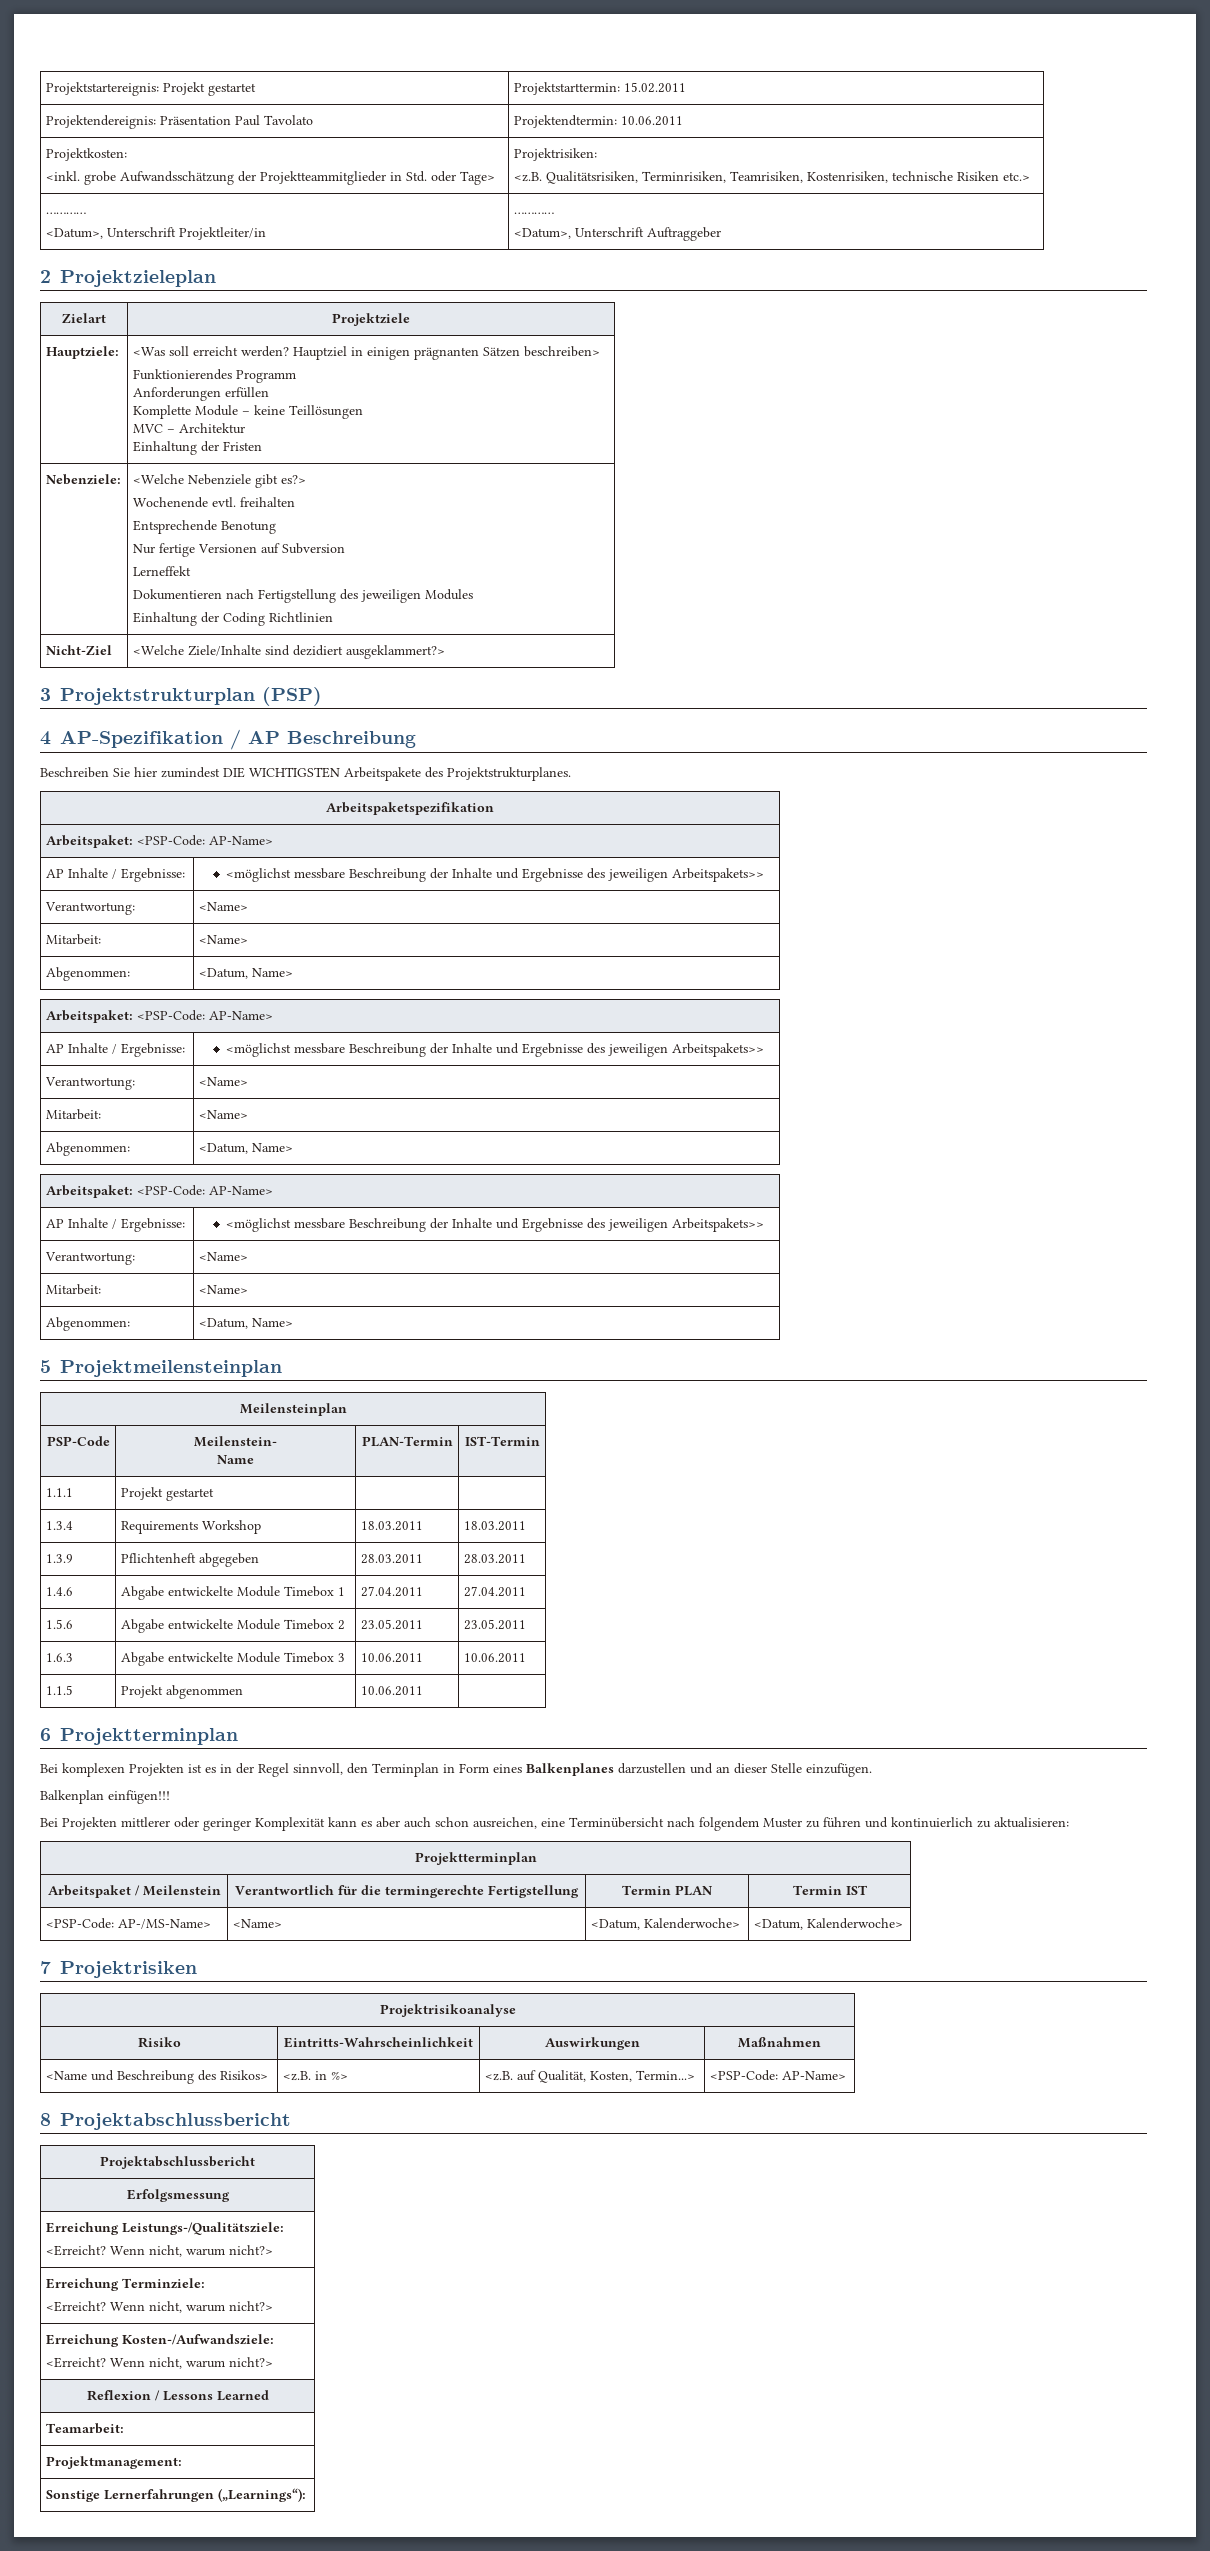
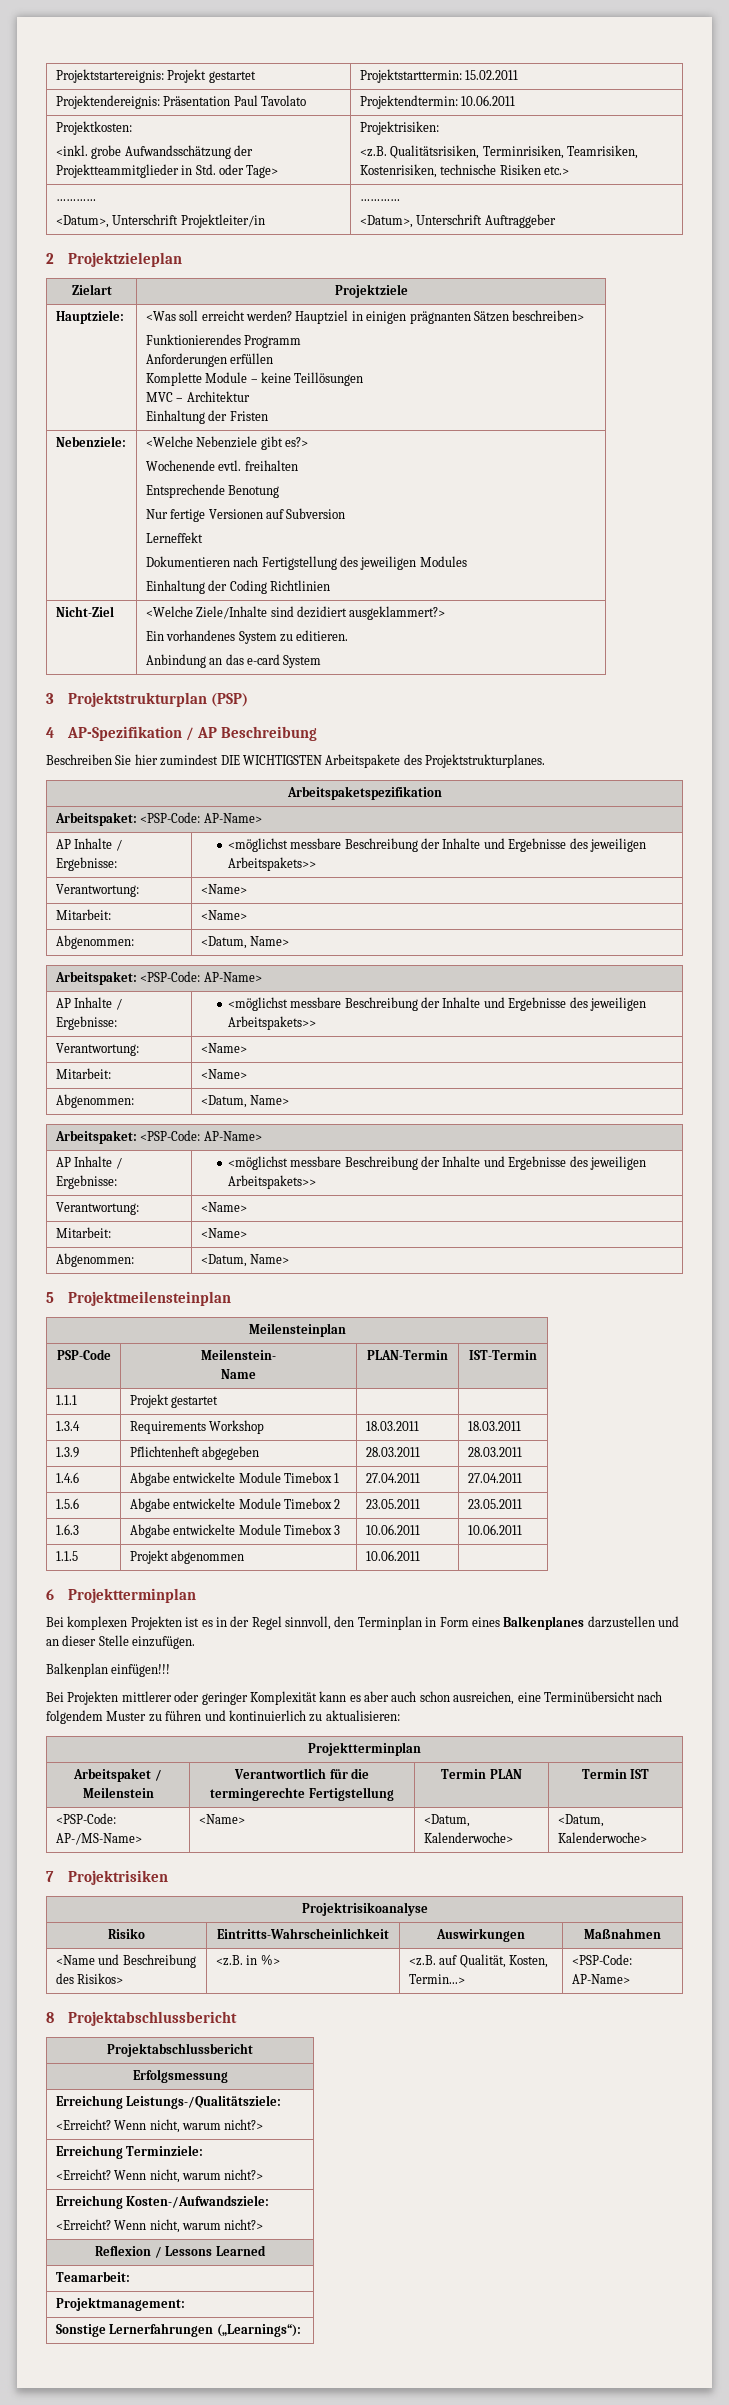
(445, 652) none -> [145,630,349,644] [145,654,322,668] // Ein vorhandenes System zu editieren. // Anbindung an das e-card System

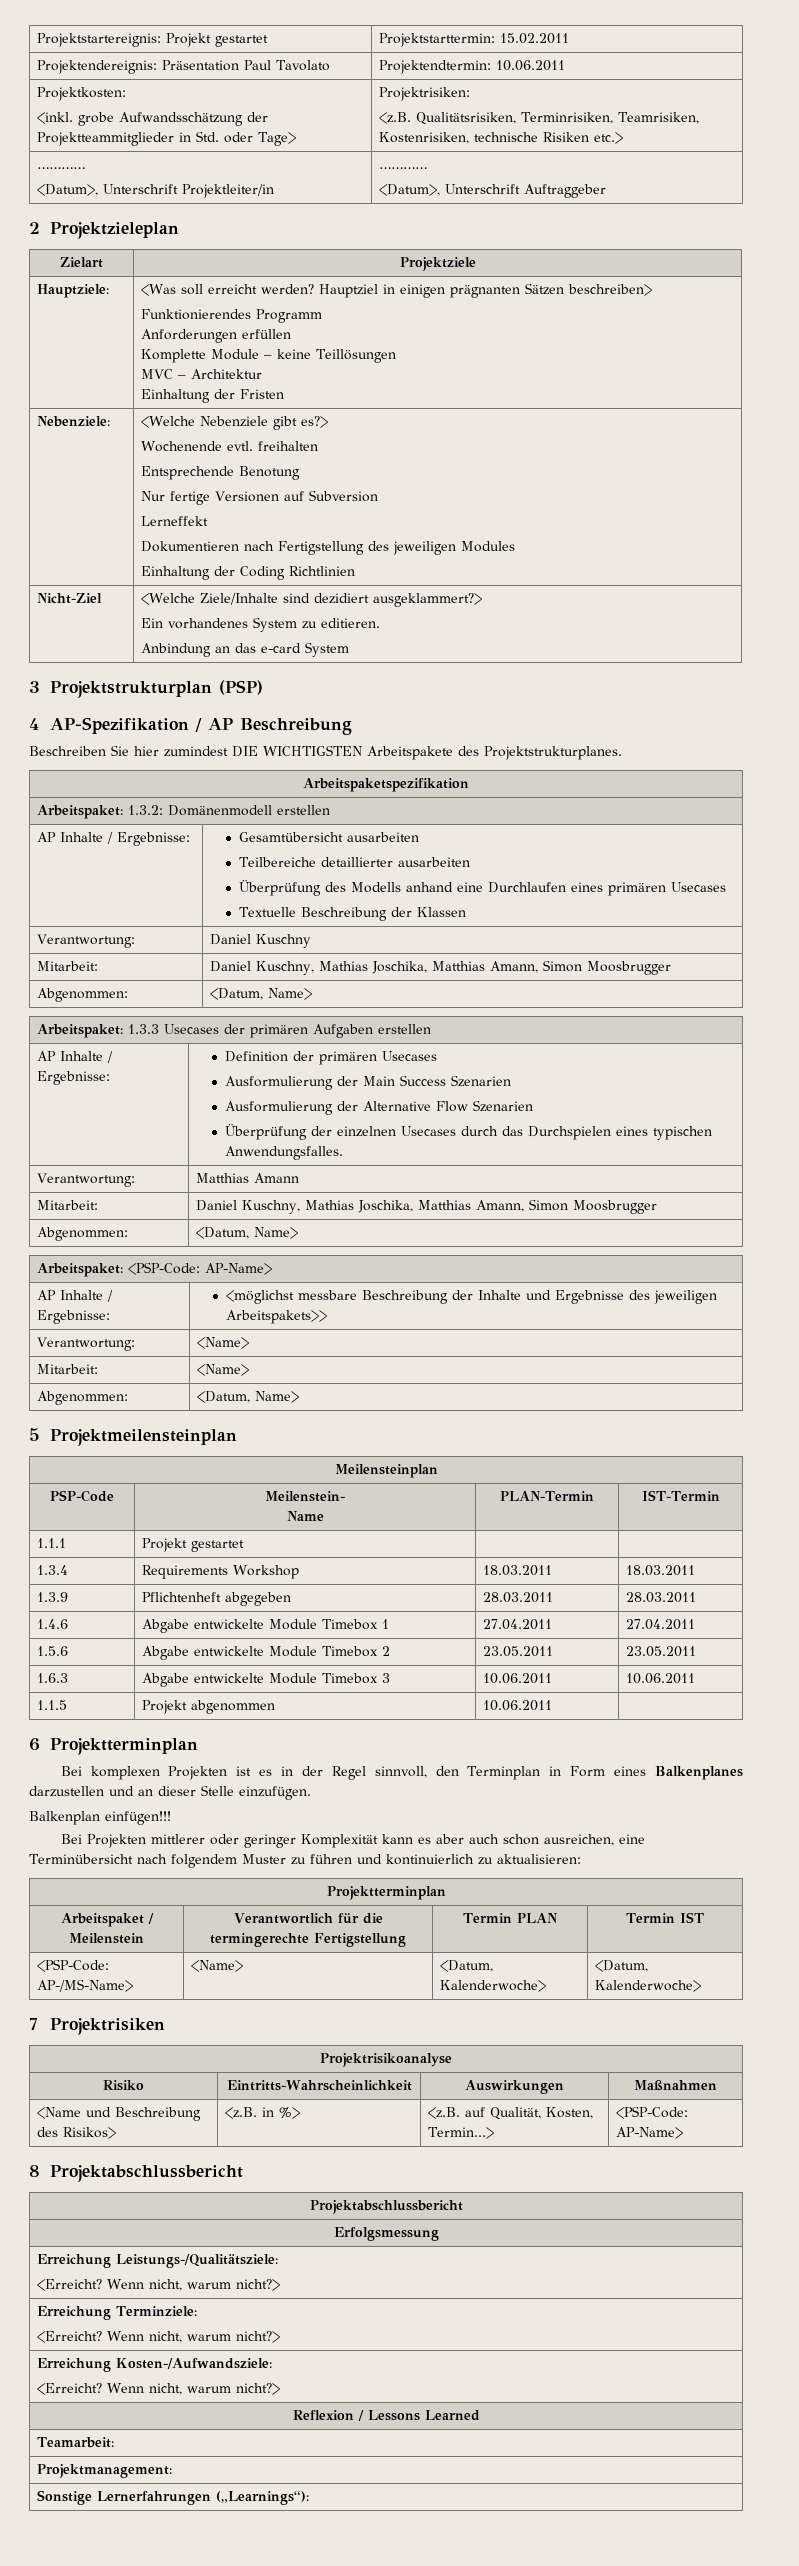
[140,812,262,823] [55,838,122,851] [55,857,117,871] [227,838,646,852] [227,857,316,871] [55,884,139,897] [200,884,247,894] [55,909,111,920] [200,910,247,920] [55,935,134,949] [200,936,290,949] [54,971,262,985] [55,997,122,1010] [55,1016,117,1030] [227,997,646,1011] [227,1016,316,1030] [55,1043,139,1056] [200,1043,247,1053] [55,1068,111,1079] [200,1069,247,1079] <PSP-Code: AP-Name> // AP Inhalte / Ergebnisse: | <möglichst messbare Beschreibung der Inhalte und Ergebnisse des jeweiligen Arbeitspakets>> // Verantwortung: | <Name> // Mitarbeit: | <Name> // Abgenommen: | <Datum, Name> // Arbeitspaket: <PSP-Code: AP-Name> // AP Inhalte / Ergebnisse: | <möglichst messbare Beschreibung der Inhalte und Ergebnisse des jeweiligen Arbeitspakets>> // Verantwortung: | <Name> // Mitarbeit: | <Name> -> [128,805,331,816] [37,832,191,846] [238,832,419,842] [238,857,470,867] [238,880,726,896] [238,907,466,921] [37,934,136,948] [210,934,312,948] [37,961,99,971] [210,960,672,975] [37,988,129,1002] [210,988,313,1000] [37,1024,432,1038] [37,1051,114,1063] [37,1071,111,1085] [224,1051,437,1065] [224,1075,511,1090] [224,1100,533,1115] [224,1124,712,1140] [224,1146,343,1160] [37,1173,136,1187] [196,1173,300,1183] [37,1200,99,1210] [196,1199,658,1214] 1.3.2: Domänenmodell erstellen // AP Inhalte / Ergebnisse: | Gesamtübersicht ausarbeiten // Teilbereiche detaillierter ausarbeiten // Überprüfung des Modells anhand eine Durchlaufen eines primären Usecases // Textuelle Beschreibung der Klassen // Verantwortung: | Daniel Kuschny // Mitarbeit: | Daniel Kuschny, Mathias Joschika, Matthias Amann, Simon Moosbrugger // Abgenommen: | <Datum, Name> // Arbeitspaket: 1.3.3 Usecases der primären Aufgaben erstellen // AP Inhalte / Ergebnisse: | Definition der primären Usecases // Ausformulierung der Main Success Szenarien // Ausformulierung der Alternative Flow Szenarien // Überprüfung der einzelnen Usecases durch das Durchspielen eines typischen Anwendungsfalles. // Verantwortung: | Matthias Amann // Mitarbeit: | Daniel Kuschny, Mathias Joschika, Matthias Amann, Simon Moosbrugger

